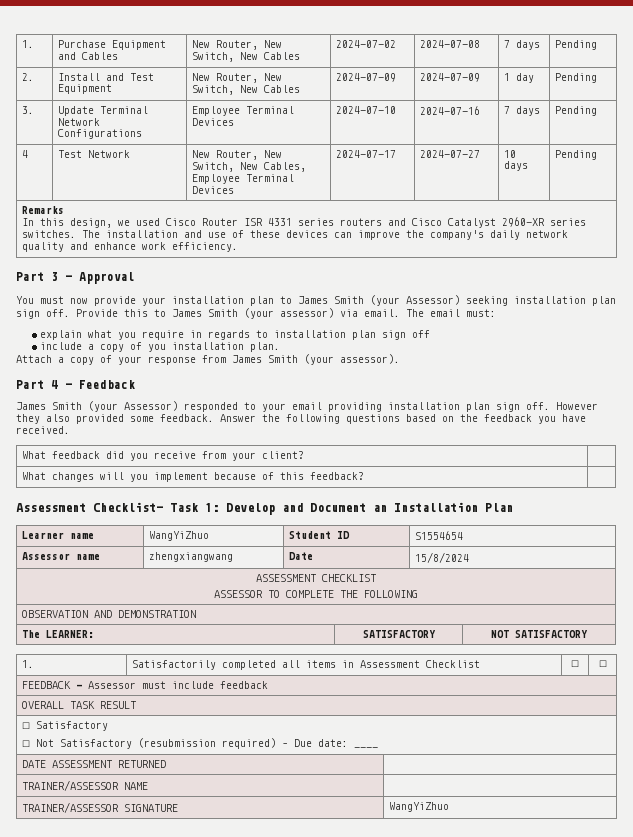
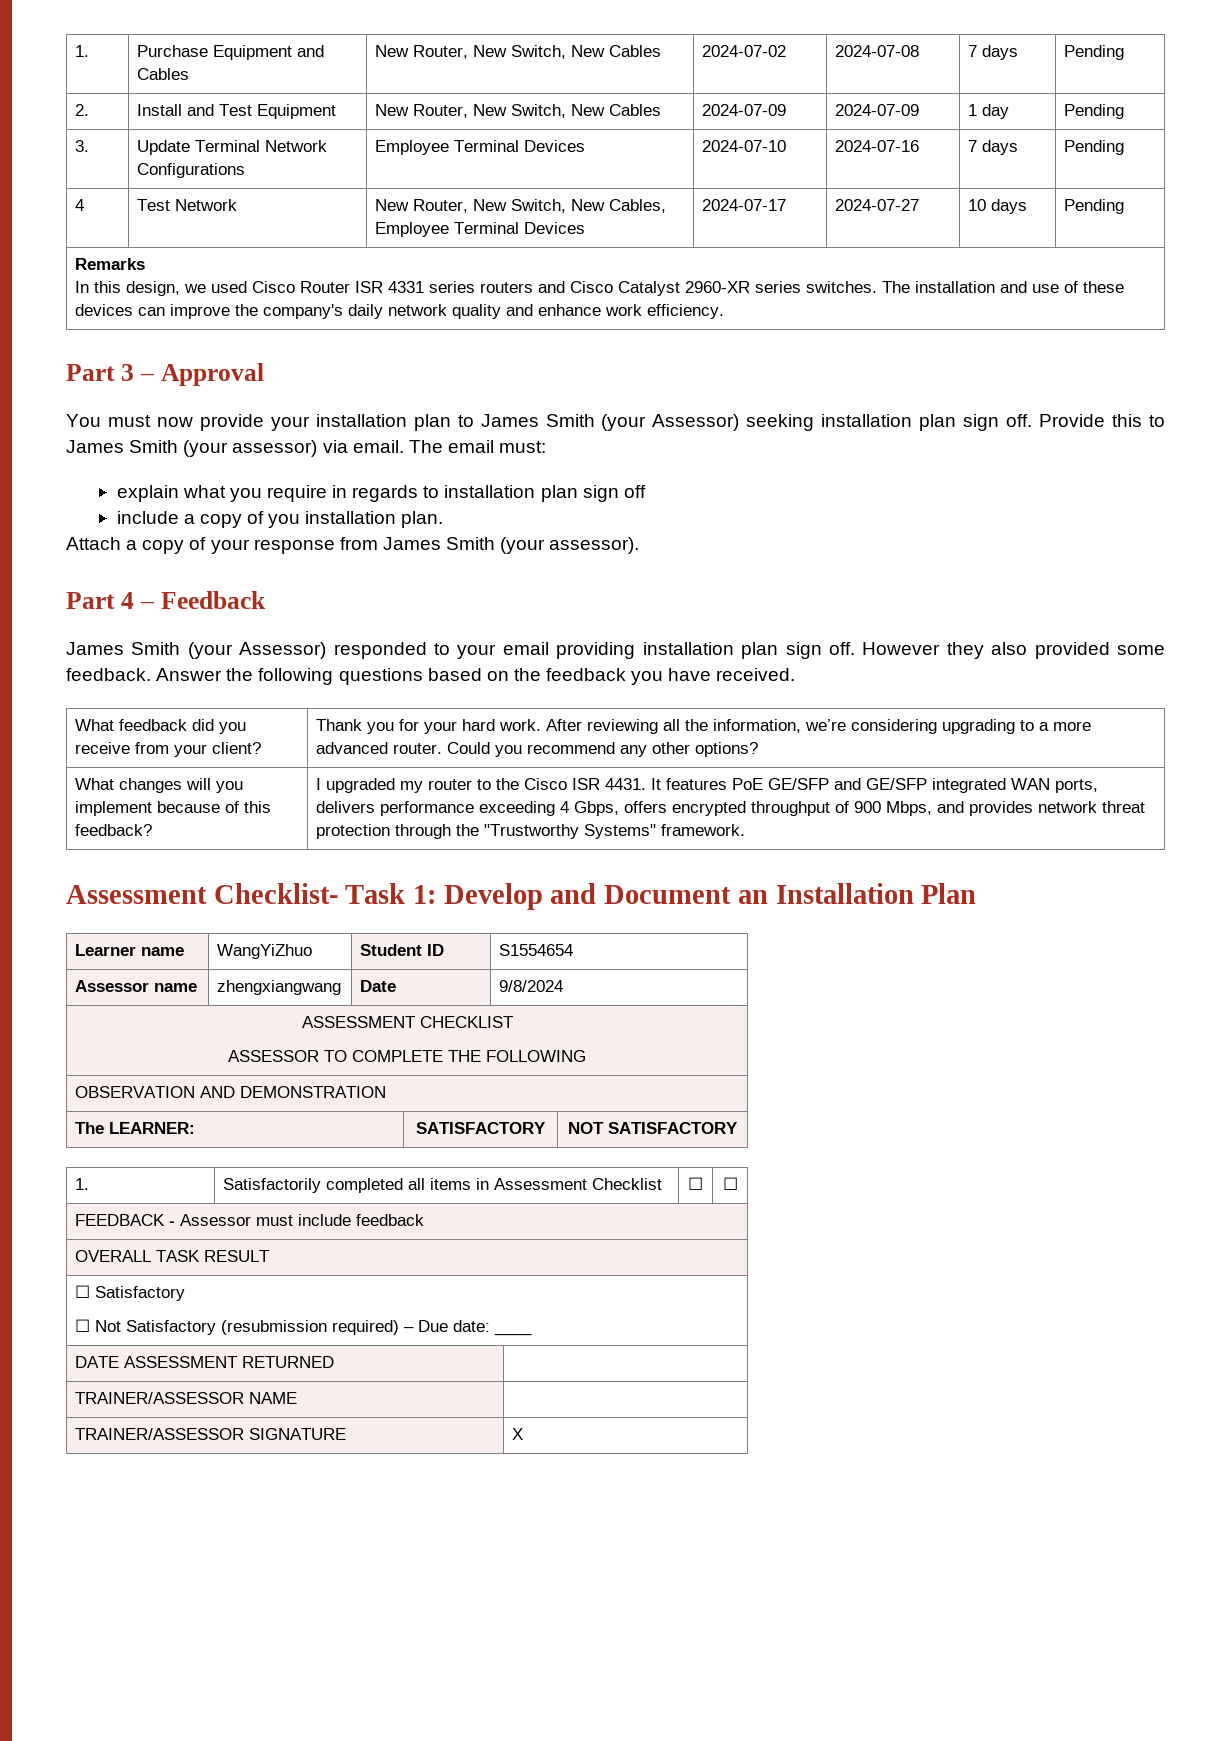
(305, 455) none -> [316,719,1092,734] [316,742,759,757] Thank you for your hard work. After reviewing all the information, we’re considering upgrading to a more advanced router. Could you recommend any other options?
(365, 476) none -> [316,778,1099,793] [316,801,1146,816] [316,824,746,839] I upgraded my router to the Cisco ISR 4431. It features PoE GE/SFP and GE/SFP integrated WAN ports, delivers performance exceeding 4 Gbps, offers encrypted throughput of 900 Mbps, and provides network threat protection through the "Trustworthy Systems" framework.
[415,552,470,563] 15/8/2024 -> [499,980,564,992] 9/8/2024
[389,802,450,812] WangYiZhuo -> [512,1428,524,1440] X

